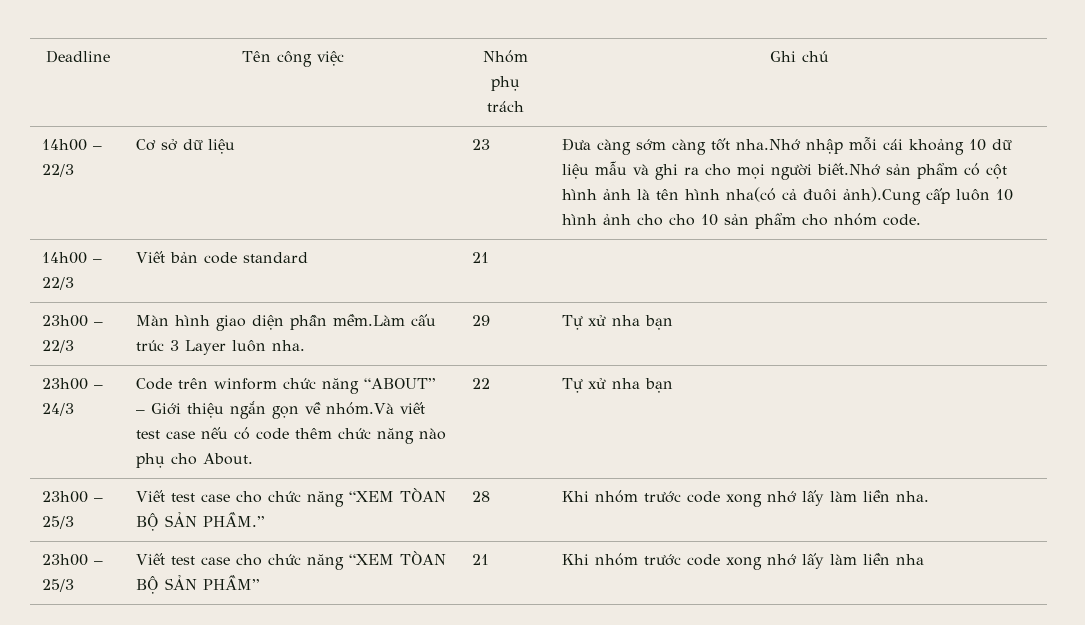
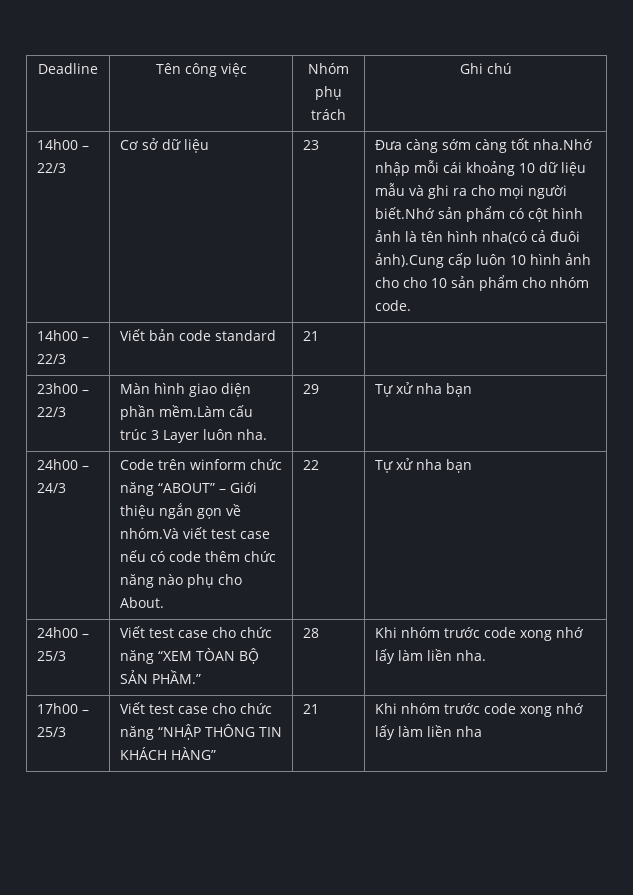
[41,378,88,390] 23h00 -> [36,459,78,470] 24h00
[41,491,88,503] 23h00 -> [36,627,78,638] 24h00
[41,554,103,566] [41,579,74,592] [135,551,446,570] [135,575,259,594] 23h00 – 25/3 | Viết test case cho chức năng “XEM TÒAN BỘ SẢN PHẦM” -> [36,703,89,714] [36,727,66,737] [119,702,272,714] [119,724,282,740] [119,747,216,760] 17h00 – 25/3 | Viết test case cho chức năng “NHẬP THÔNG TIN KHÁCH HÀNG”

